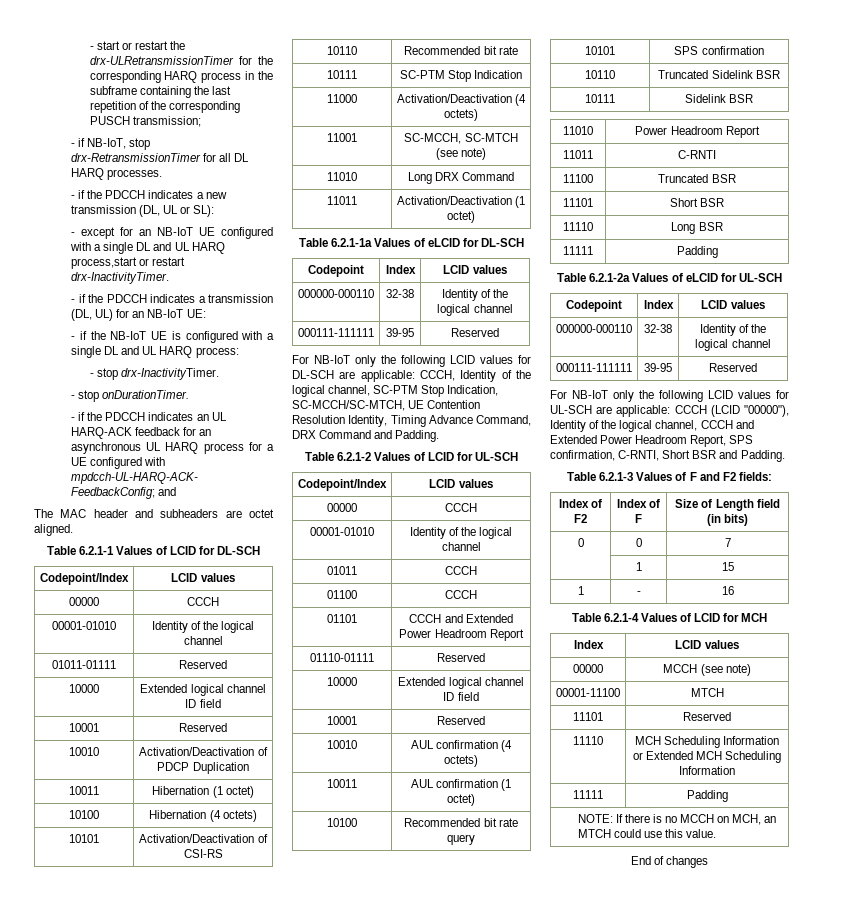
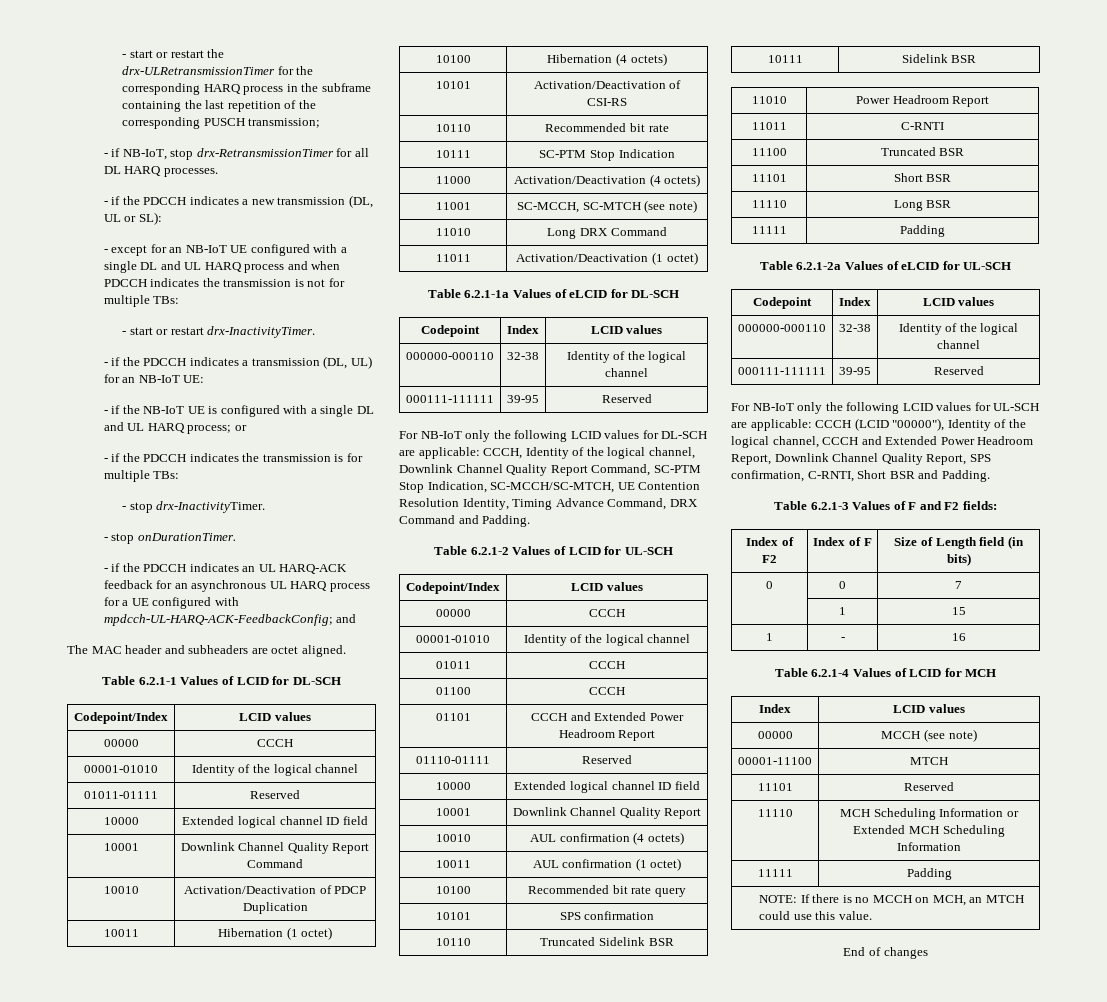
[71,257,138,269] process,start -> [244,261,341,273] [103,278,345,287] [103,295,180,307] [122,327,153,335] process and when PDCCH indicates the transmission is not for multiple TBs: // - start
[195,347,239,358] process: -> [187,425,247,434] [103,453,363,462] [103,470,180,482] process; or // - if the PDCCH indicates the transmission is for multiple TBs:
[179,723,227,732] Reserved -> [180,842,370,854] [247,859,303,868] Downlink Channel Quality Report Command
(371, 390) none -> [399,464,651,476] Downlink Channel Quality Report Command,
[437,716,485,725] Reserved -> [512,807,702,819] Downlink Channel Quality Report
(727, 441) none -> [774,453,967,465] Downlink Channel Quality Report,

